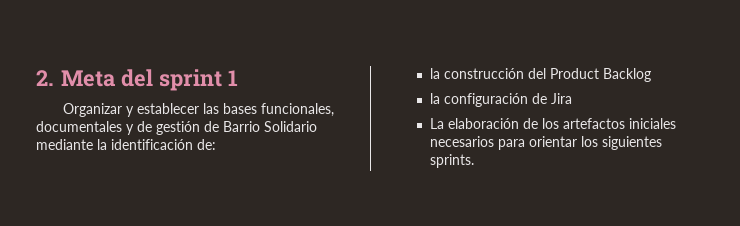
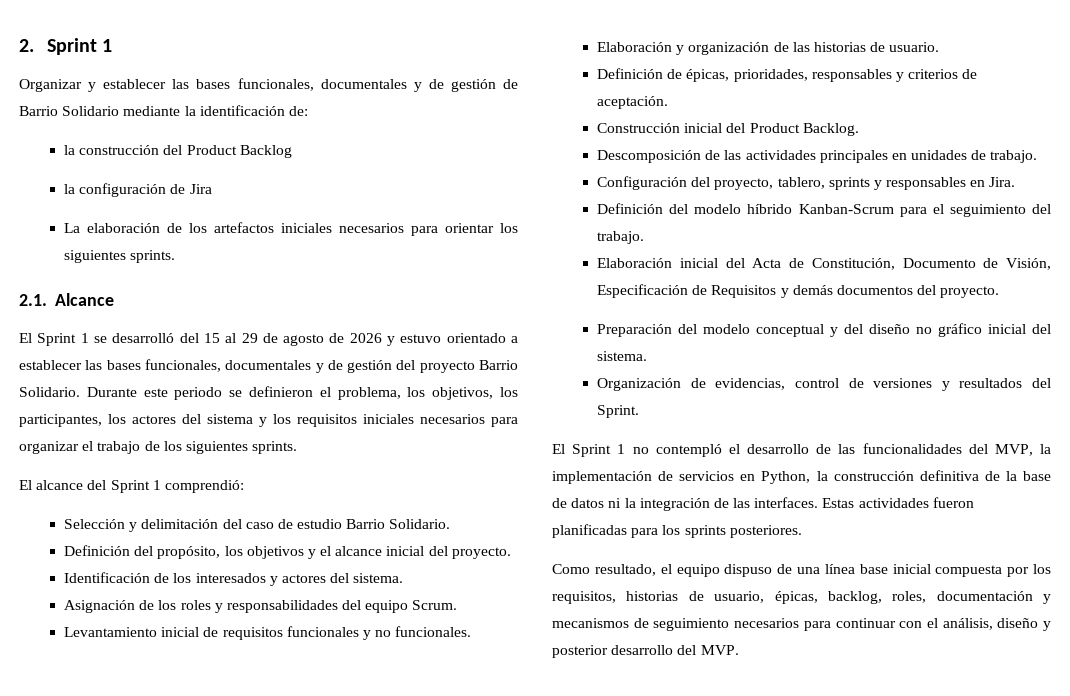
[61,69,222,91] Meta del sprint -> [46,38,97,55] Sprint
(475, 161) none -> [19,293,114,306] [19,333,518,346] [19,359,518,373] [19,386,518,400] [19,414,518,427] [19,441,298,454] [19,480,244,493] [64,519,451,532] [64,545,511,559] [64,572,404,586] [64,600,458,613] [64,626,472,640] [597,42,940,55] [597,68,978,82] [597,96,669,109] [597,123,859,136] [597,150,1038,163] [597,176,1016,190] [597,203,1051,217] [597,231,645,244] [597,258,1051,270] [597,284,1000,298] [597,323,1051,337] [597,351,648,361] [597,378,1051,391] [597,405,640,418] [552,443,1051,457] [552,470,1051,484] [552,497,974,511] [552,524,802,538] [552,564,1051,577] [552,591,1051,604] [552,618,1051,631] [552,645,739,658] // 2.1. Alcance // El Sprint 1 se desarrolló del 15 al 29 de agosto de 2026 y estuvo orientado a establecer las bases funcionales, documentales y de gestión del proyecto Barrio Solidario. Durante este periodo se definieron el problema, los objetivos, los participantes, los actores del sistema y los requisitos iniciales necesarios para organizar el trabajo de los siguientes sprints. // El alcance del Sprint 1 comprendió: // Selección y delimitación del caso de estudio Barrio Solidario. // Definición del propósito, los objetivos y el alcance inicial del proyecto. // Identificación de los interesados y actores del sistema. // Asignación de los roles y responsabilidades del equipo Scrum. // Levantamiento inicial de requisitos funcionales y no funcionales. // Elaboración y organización de las historias de usuario. // Definición de épicas, prioridades, responsables y criterios de aceptación. // Construcción inicial del Product Backlog. // Descomposición de las actividades principales en unidades de trabajo. // Configuración del proyecto, tablero, sprints y responsables en Jira. // Definición del modelo híbrido Kanban-Scrum para el seguimiento del trabajo. // Elaboración inicial del Acta de Constitución, Documento de Visión, Especificación de Requisitos y demás documentos del proyecto. // Preparación del modelo conceptual y del diseño no gráfico inicial del sistema. // Organización de evidencias, control de versiones y resultados del Sprint. // El Sprint 1 no contempló el desarrollo de las funcionalidades del MVP, la implementación de servicios en Python, la construcción definitiva de la base de datos ni la integración de las interfaces. Estas actividades fueron planificadas para los sprints posteriores. // Como resultado, el equipo dispuso de una línea base inicial compuesta por los requisitos, historias de usuario, épicas, backlog, roles, documentación y mecanismos de seguimiento necesarios para continuar con el análisis, diseño y posterior desarrollo del MVP.

